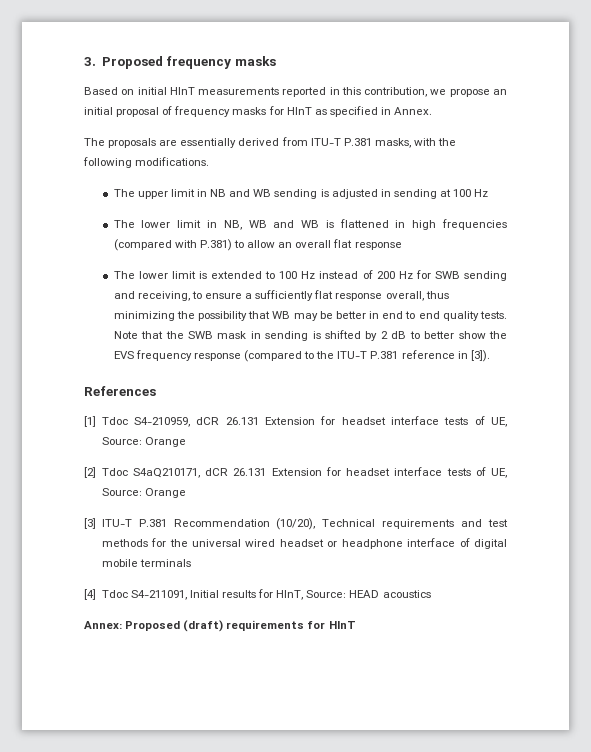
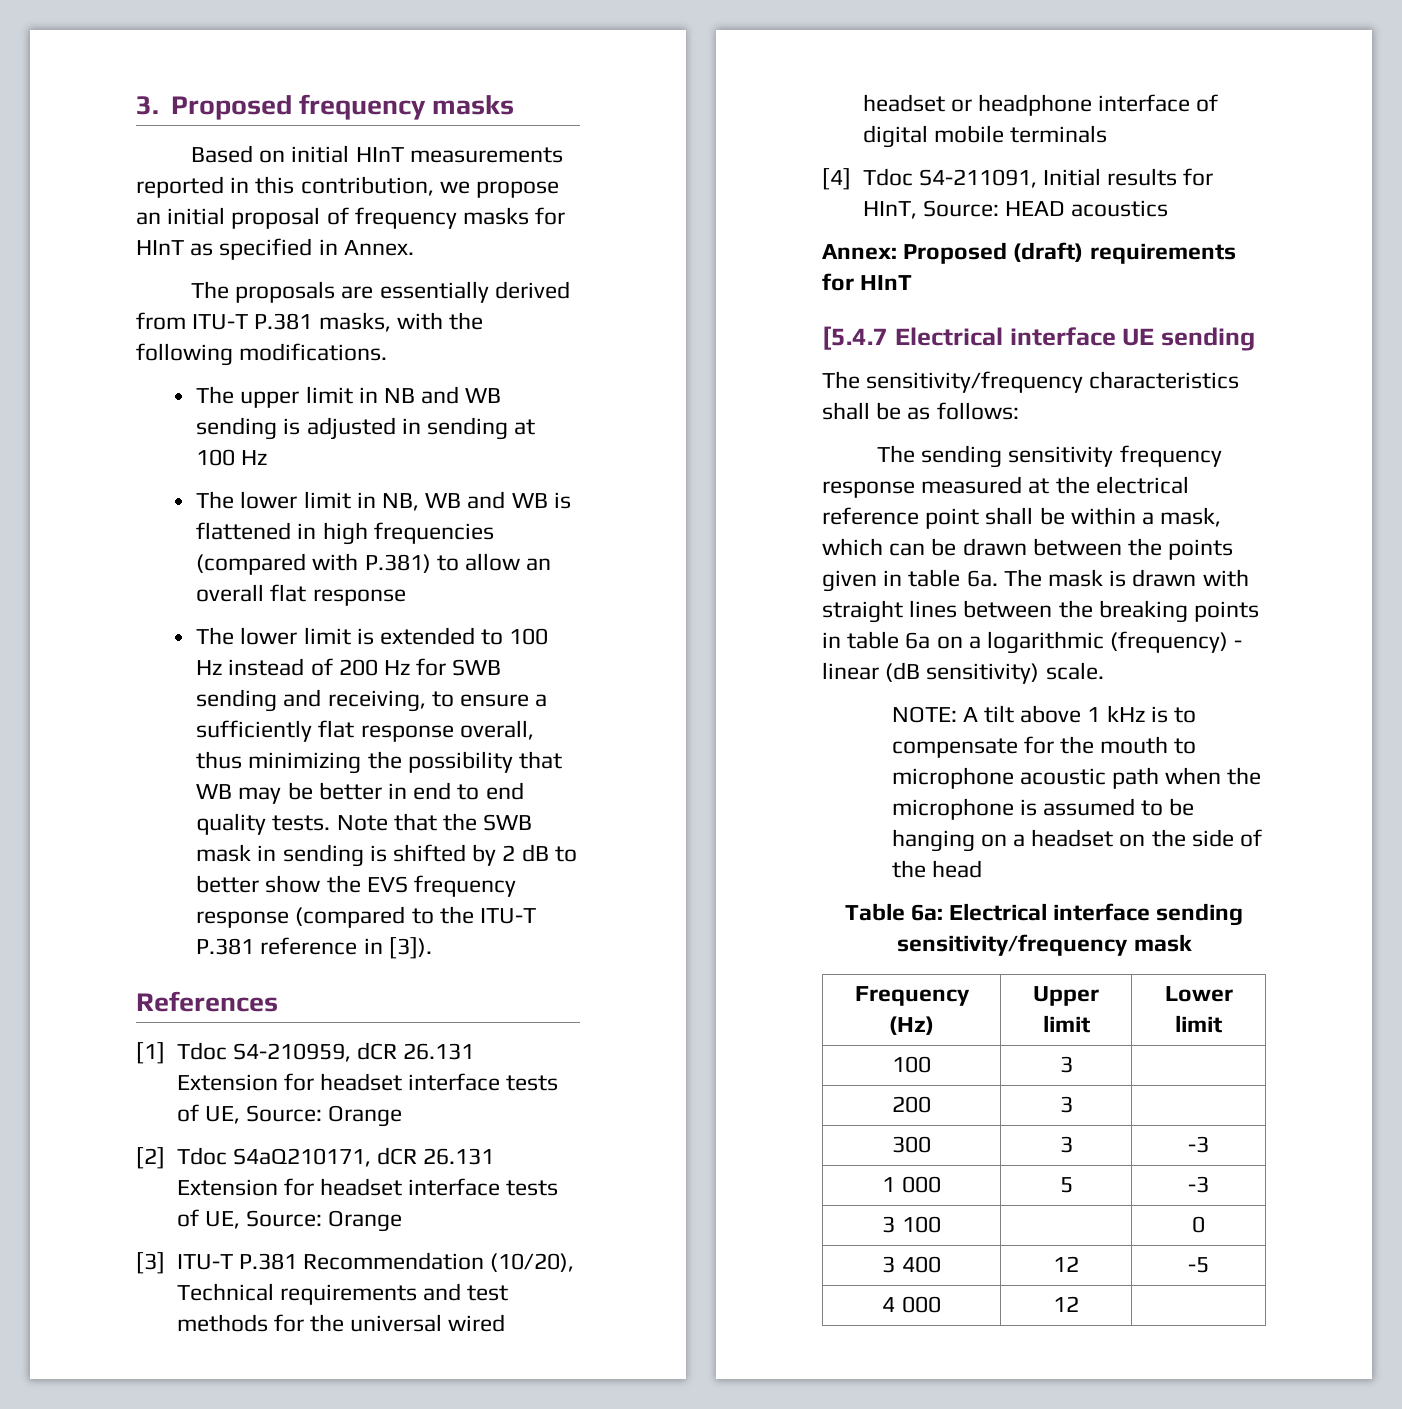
(356, 625) none -> [822,326,1255,351] [822,371,1240,393] [822,402,1019,420] [877,445,1222,468] [822,476,1189,498] [822,507,1222,529] [822,538,1234,560] [822,569,1249,592] [822,600,1260,623] [822,631,1243,654] [822,662,1104,684] [891,705,1197,723] [891,736,1197,758] [891,767,1262,789] [891,798,1195,820] [891,829,1263,852] [891,860,982,878] [844,903,1244,926] [897,934,1192,956] [854,986,970,1006] [889,1016,934,1035] [1033,986,1099,1006] [1042,1015,1090,1033] [1164,986,1233,1002] [1175,1015,1222,1033] [892,1056,931,1073] [1059,1056,1073,1073] [892,1096,931,1113] [1059,1096,1073,1113] [892,1136,931,1153] [1059,1136,1073,1153] [1188,1136,1209,1153] [882,1176,941,1193] [1059,1177,1073,1193] [1188,1176,1209,1193] [882,1216,941,1233] [1192,1216,1205,1233] [882,1256,941,1273] [1053,1256,1079,1272] [1188,1257,1209,1273] [882,1296,941,1313] [1053,1296,1079,1312] // [5.4.7 Electrical interface UE sending // The sensitivity/frequency characteristics shall be as follows: // The sending sensitivity frequency response measured at the electrical reference point shall be within a mask, which can be drawn between the points given in table 6a. The mask is drawn with straight lines between the breaking points in table 6a on a logarithmic (frequency) - linear (dB sensitivity) scale. // NOTE: A tilt above 1 kHz is to compensate for the mouth to microphone acoustic path when the microphone is assumed to be hanging on a headset on the side of the head // Table 6a: Electrical interface sending sensitivity/frequency mask // Frequency (Hz) | Upper limit | Lower limit // 100 | 3 | // 200 | 3 | // 300 | 3 | -3 // 1 000 | 5 | -3 // 3 100 | | 0 // 3 400 | 12 | -5 // 4 000 | 12 |

